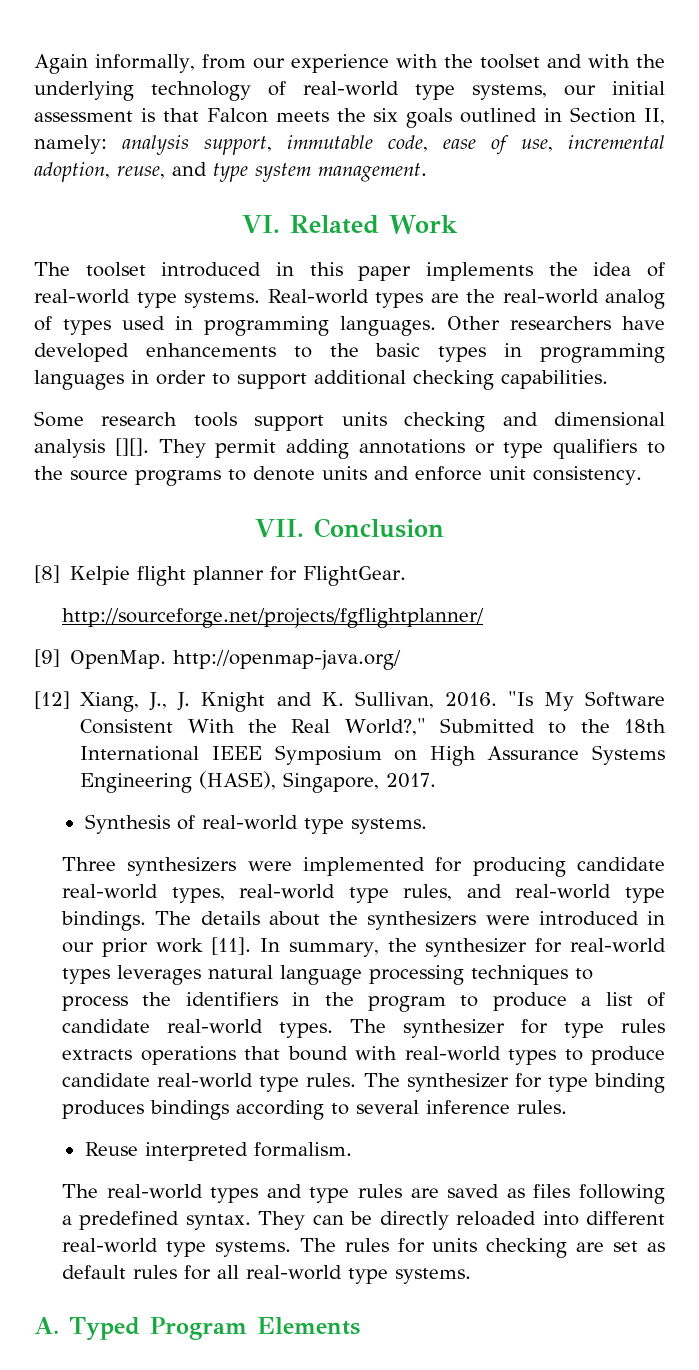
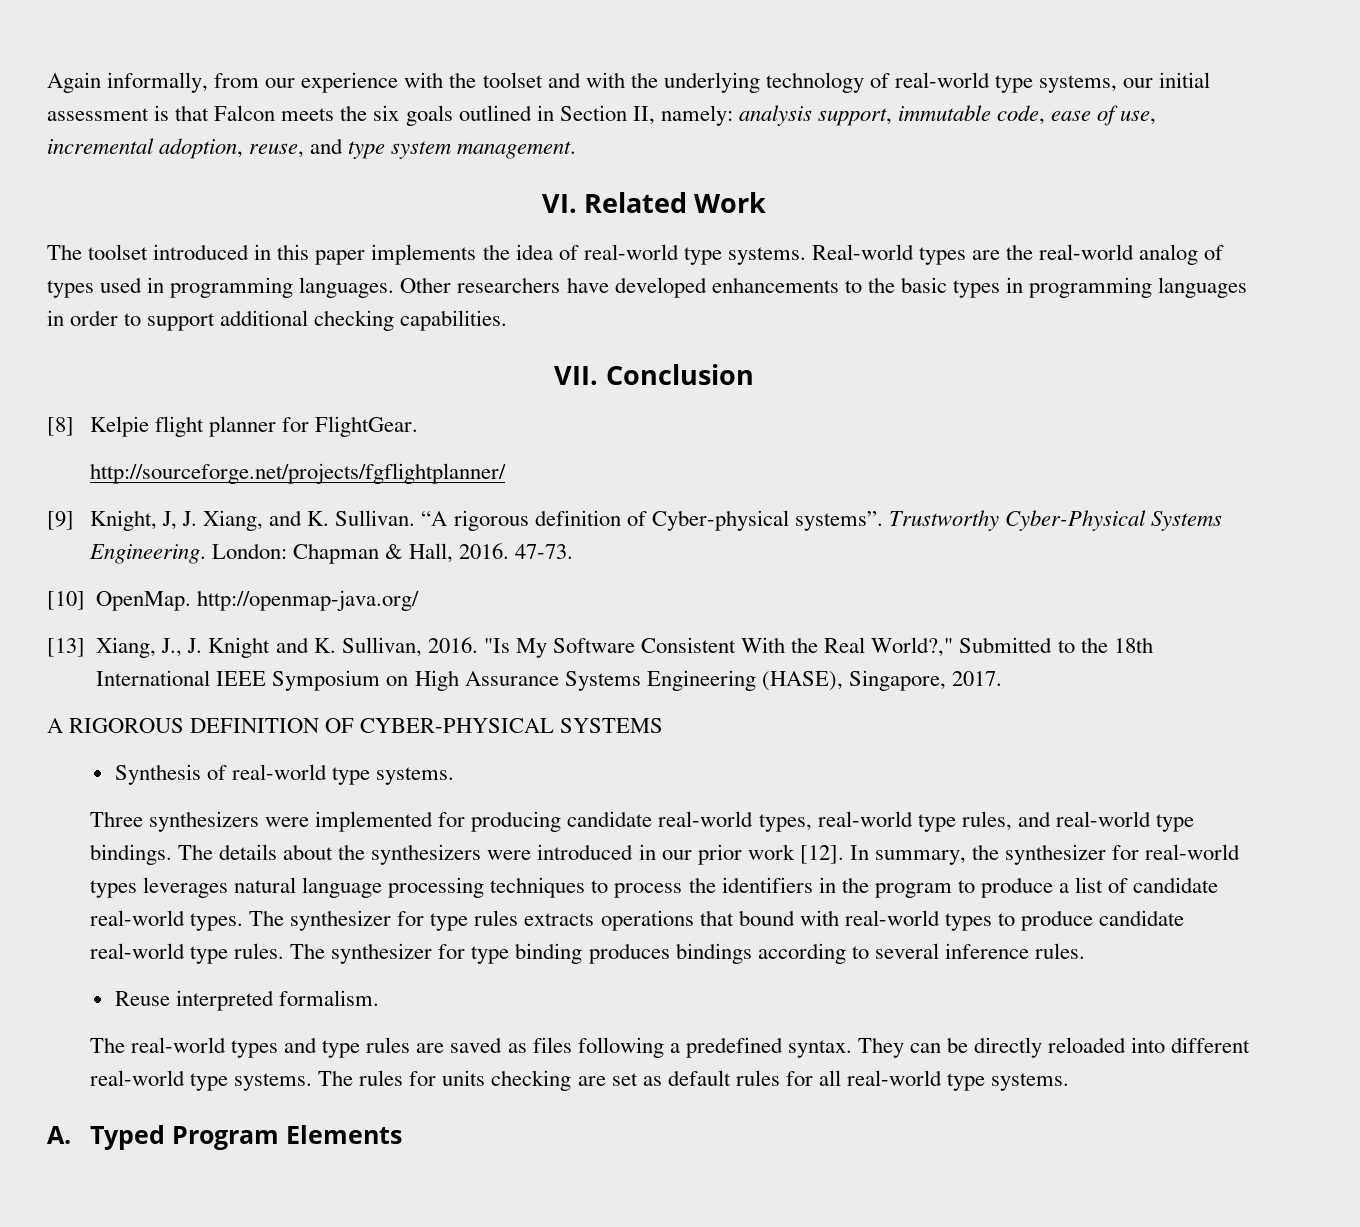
[34,411,666,432] [34,438,665,459] [34,466,642,486] // Some research tools support units checking and dimensional analysis [][]. They permit adding annotations or type qualifiers to the source programs to denote units and enforce unit consistency. -> (508, 320) none
(60, 658) none -> [89,510,1223,531] [88,543,574,564] [47,591,85,610] Knight, J, J. Xiang, and K. Sullivan. “A rigorous definition of Cyber-physical systems”. Trustworthy Cyber-Physical Systems Engineering. London: Chapman & Hall, 2016. 47-73. // [10]
[34,691,70,709] [12] -> [47,638,85,657] [13]
(437, 780) none -> [47,718,664,733] // A RIGOROUS DEFINITION OF CYBER-PHYSICAL SYSTEMS
[211,937,252,955] [11]. -> [799,845,844,864] [12].

